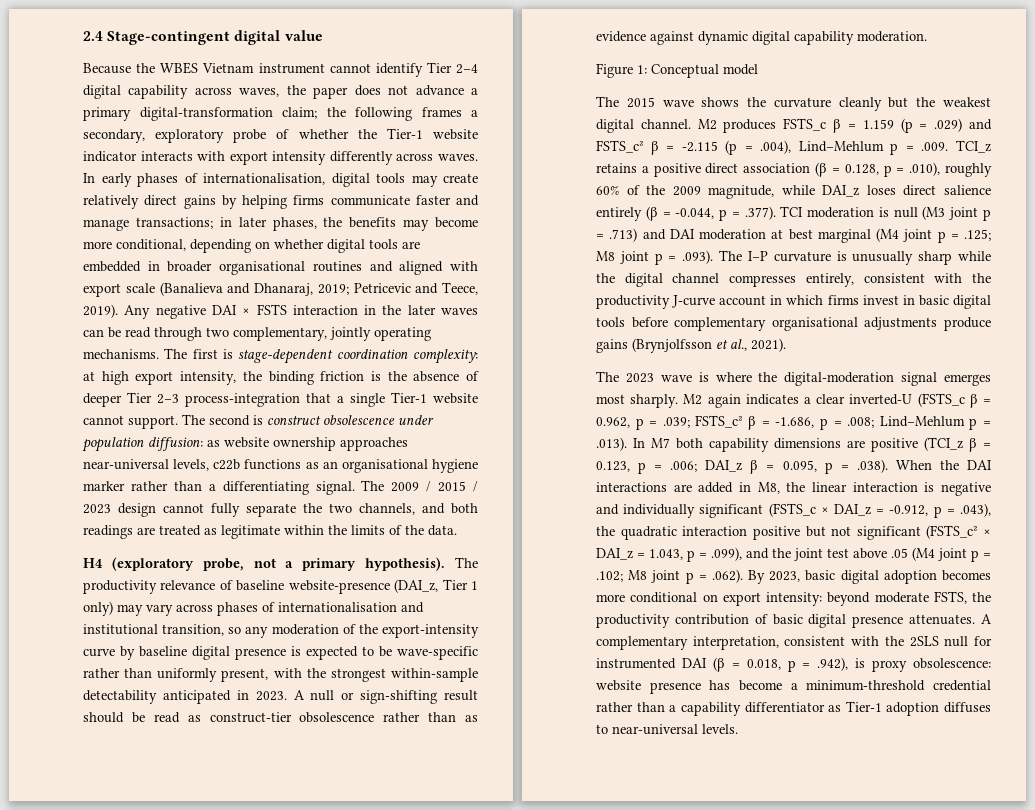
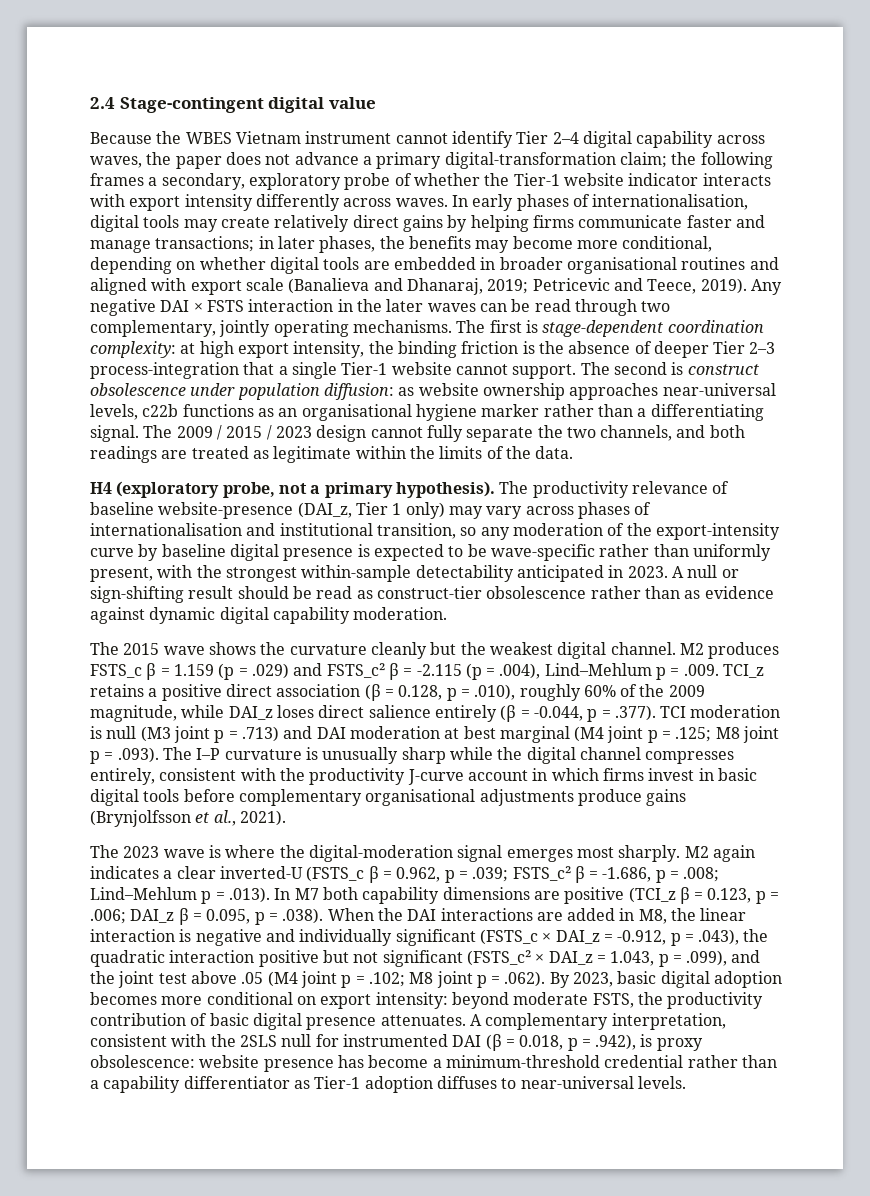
[596,63,758,78] // Figure 1: Conceptual model -> (448, 613) none

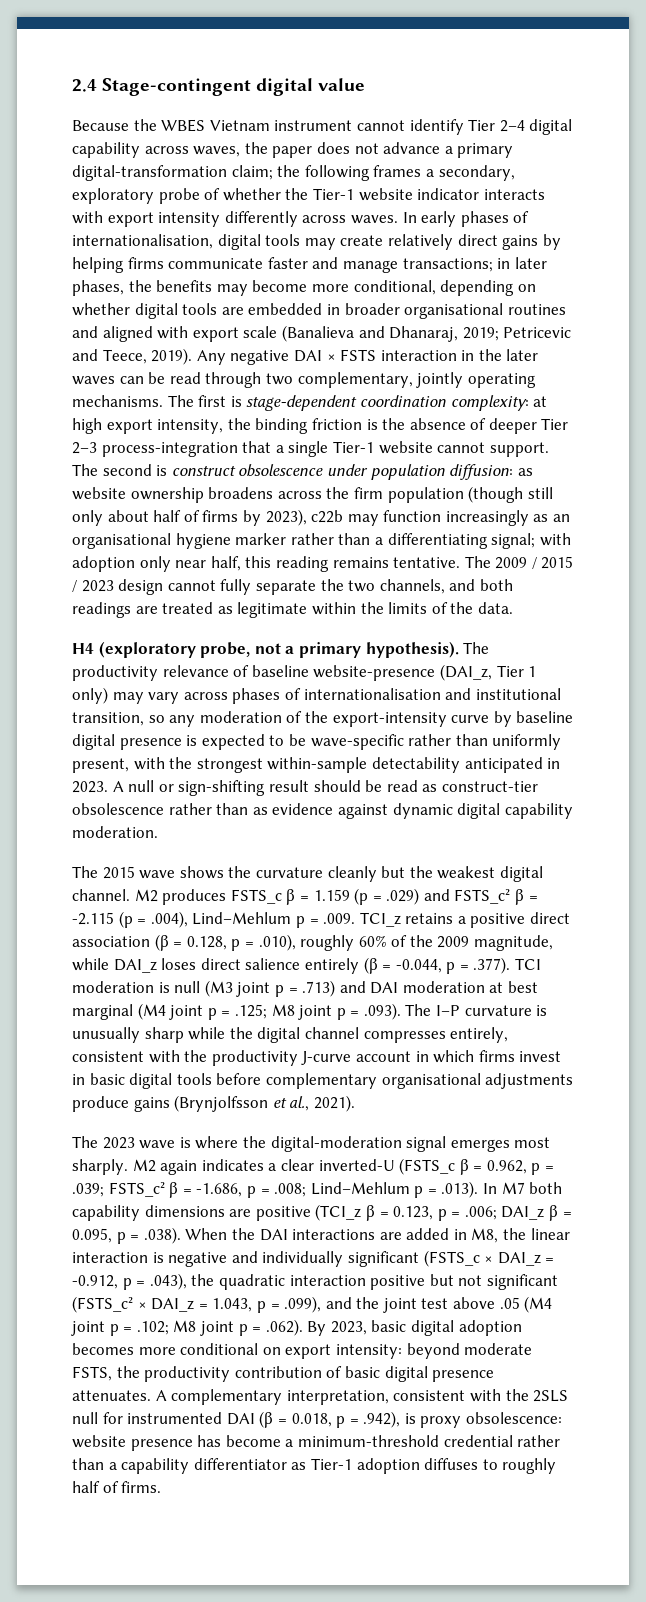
[569,383,776,400] [90,404,254,420] approaches near-universal levels, c22b functions -> [208,486,553,503] [72,509,529,526] broadens across the firm population (though still only about half of firms by 2023), c22b may function increasingly
[90,425,139,442] signal. -> [491,533,571,549] [72,556,461,572] signal; with adoption only near half, this reading remains tentative.
[520,1076,686,1089] near-universal levels. -> [502,1458,557,1474] [72,1481,162,1493] roughly half of firms.

